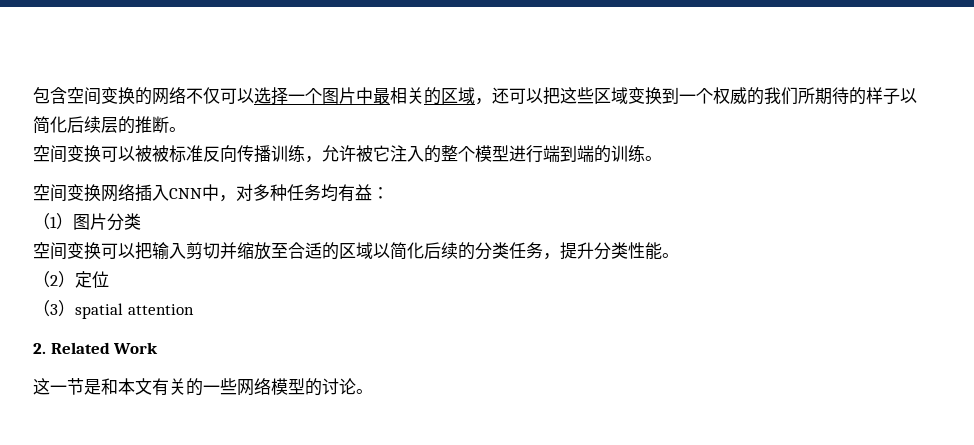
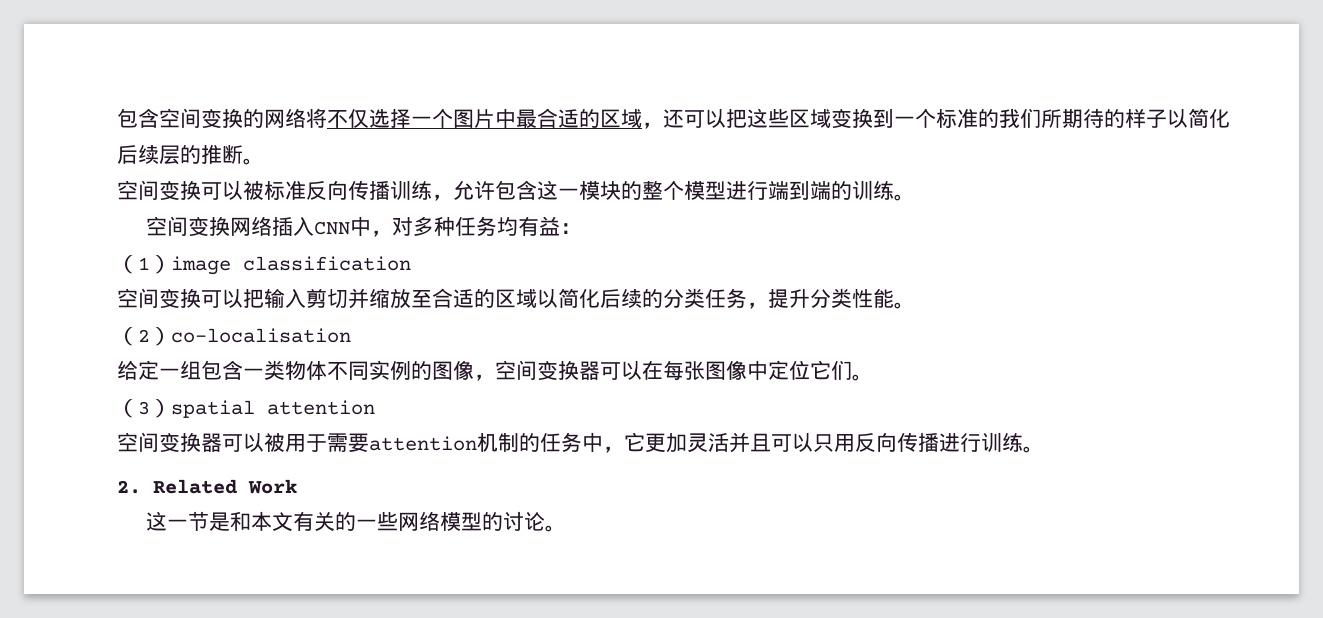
[186,87,254,104] 不仅可以 -> [306,108,369,128] 将不仅
[390,87,424,104] 相关 -> [537,108,579,128] 合适
[713,87,747,104] 权威 -> [936,108,978,128] 标准
[152,145,169,162] 被 -> (264, 190) none
[356,145,424,162] 被它注入 -> [495,180,621,200] 包含这一模块
[73,213,141,231] 图片分类 -> [171,256,411,275] image classification
(75, 279) none -> [171,328,351,343] [117,360,768,381] co-localisation // 给定一组包含一类物体不同实例的图像，空间变换器可以在每张图像中
(109, 279) none -> [810,360,873,381] 它们。
(194, 309) none -> [117,432,1044,453] // 空间变换器可以被用于需要attention机制的任务中，它更加灵活并且可以只用反向传播进行训练。

